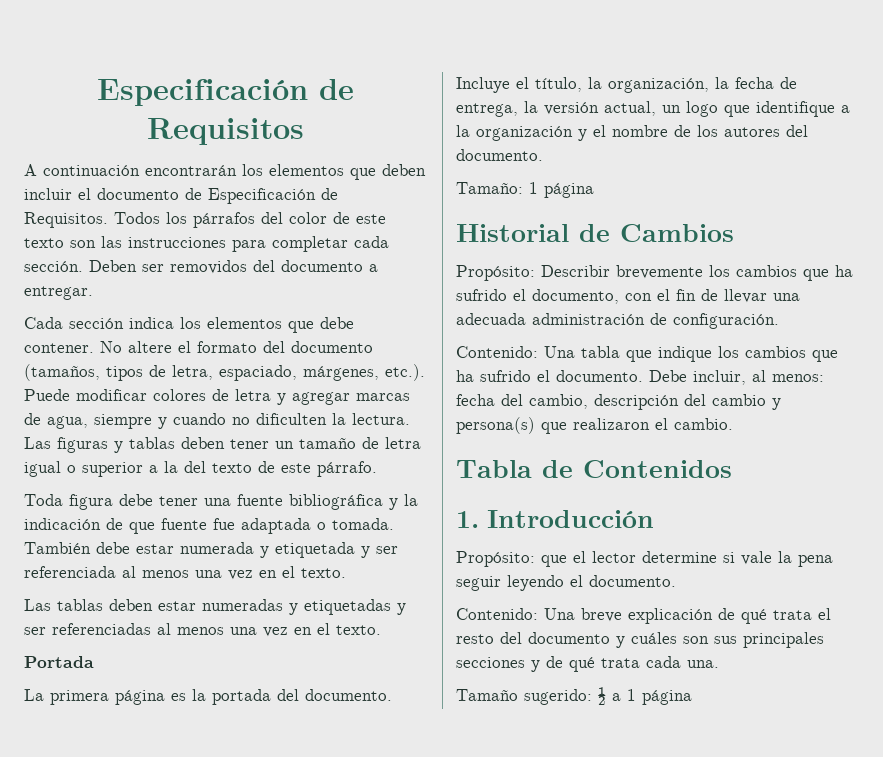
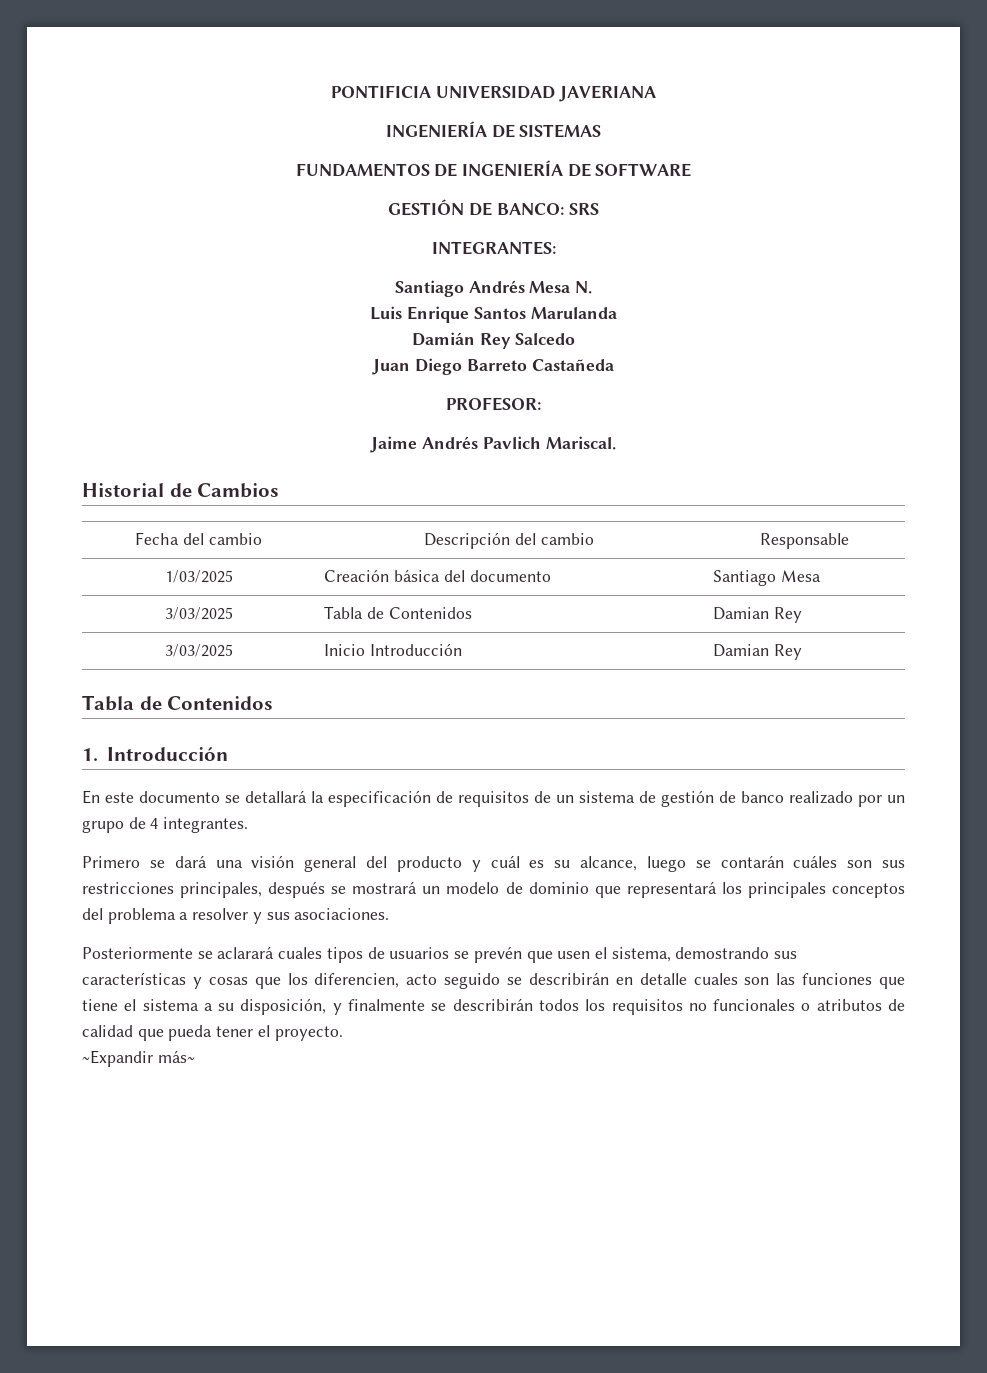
[97,79,354,106] [147,118,304,145] [24,164,426,180] [24,188,338,204] [24,212,386,228] [24,236,389,252] [24,260,378,274] [24,286,93,300] [24,317,354,333] [24,341,373,353] [24,364,425,381] [24,389,410,405] [24,413,410,429] [24,437,421,453] [24,461,377,477] [24,494,418,510] [24,518,394,534] [24,542,398,558] [24,566,346,580] [24,599,406,615] [24,623,381,637] [24,656,94,668] [24,689,392,705] [456,77,797,93] [456,101,850,117] [456,125,808,141] [456,149,543,161] [456,182,594,198] [456,224,734,242] [456,265,853,281] [456,289,800,304] [456,313,779,329] [456,346,838,362] [456,370,824,385] [456,394,781,410] [456,417,733,434] Especificación de Requisitos // A continuación encontrarán los elementos que deben incluir el documento de Especificación de Requisitos. Todos los párrafos del color de este texto son las instrucciones para completar cada sección. Deben ser removidos del documento a entregar. // Cada sección indica los elementos que debe contener. No altere el formato del documento (tamaños, tipos de letra, espaciado, márgenes, etc.). Puede modificar colores de letra y agregar marcas de agua, siempre y cuando no dificulten la lectura. Las figuras y tablas deben tener un tamaño de letra igual o superior a la del texto de este párrafo. // Toda figura debe tener una fuente bibliográfica y la indicación de que fuente fue adaptada o tomada. También debe estar numerada y etiquetada y ser referenciada al menos una vez en el texto. // Las tablas deben estar numeradas y etiquetadas y ser referenciadas al menos una vez en el texto. // Portada // La primera página es la portada del documento. Incluye el título, la organización, la fecha de entrega, la versión actual, un logo que identifique a la organización y el nombre de los autores del documento. // Tamaño: 1 página // Historial de Cambios // Propósito: Describir brevemente los cambios que ha sufrido el documento, con el fin de llevar una adecuada administración de configuración. // Contenido: Una tabla que indique los cambios que ha sufrido el documento. Debe incluir, al menos: fecha del cambio, descripción del cambio y persona(s) que realizaron el cambio. -> [331,85,656,102] [385,121,602,138] [295,160,692,177] [388,199,599,216] [431,241,556,255] [394,280,593,297] [370,306,617,323] [412,332,575,349] [372,358,614,375] [446,397,541,411] [370,436,616,453] [82,483,280,498] [135,532,262,545] [424,532,594,549] [759,533,849,549] [164,570,233,583] [324,569,551,582] [713,570,822,586] [164,607,233,620] [324,606,472,619] [713,607,803,623] [164,644,233,657] [324,643,463,656] [713,644,803,660] PONTIFICIA UNIVERSIDAD JAVERIANA // INGENIERÍA DE SISTEMAS // FUNDAMENTOS DE INGENIERÍA DE SOFTWARE // GESTIÓN DE BANCO: SRS // INTEGRANTES: // Santiago Andrés Mesa N. // Luis Enrique Santos Marulanda // Damián Rey Salcedo // Juan Diego Barreto Castañeda // PROFESOR: // Jaime Andrés Pavlich Mariscal. // Historial de Cambios // Fecha del cambio | Descripción del cambio | Responsable // 1/03/2025 | Creación básica del documento | Santiago Mesa // 3/03/2025 | Tabla de Contenidos | Damian Rey // 3/03/2025 | Inicio Introducción | Damian Rey
[456,551,833,567] [456,575,676,591] [456,608,831,624] [456,632,824,648] [456,656,719,672] [456,687,692,705] Propósito: que el lector determine si vale la pena seguir leyendo el documento. // Contenido: Una breve explicación de qué trata el resto del documento y cuáles son sus principales secciones y de qué trata cada una. // Tamaño sugerido: ½ a 1 página -> [82,790,905,807] [82,817,249,833] [82,855,906,872] [82,881,906,898] [82,908,390,924] [82,946,798,963] [82,972,905,989] [82,998,905,1015] [82,1025,343,1041] [82,1050,195,1067] En este documento se detallará la especificación de requisitos de un sistema de gestión de banco realizado por un grupo de 4 integrantes. // Primero se dará una visión general del producto y cuál es su alcance, luego se contarán cuáles son sus restricciones principales, después se mostrará un modelo de dominio que representará los principales conceptos del problema a resolver y sus asociaciones. // Posteriormente se aclarará cuales tipos de usuarios se prevén que usen el sistema, demostrando sus características y cosas que los diferencien, acto seguido se describirán en detalle cuales son las funciones que tiene el sistema a su disposición, y finalmente se describirán todos los requisitos no funcionales o atributos de calidad que pueda tener el proyecto. // ~Expandir más~

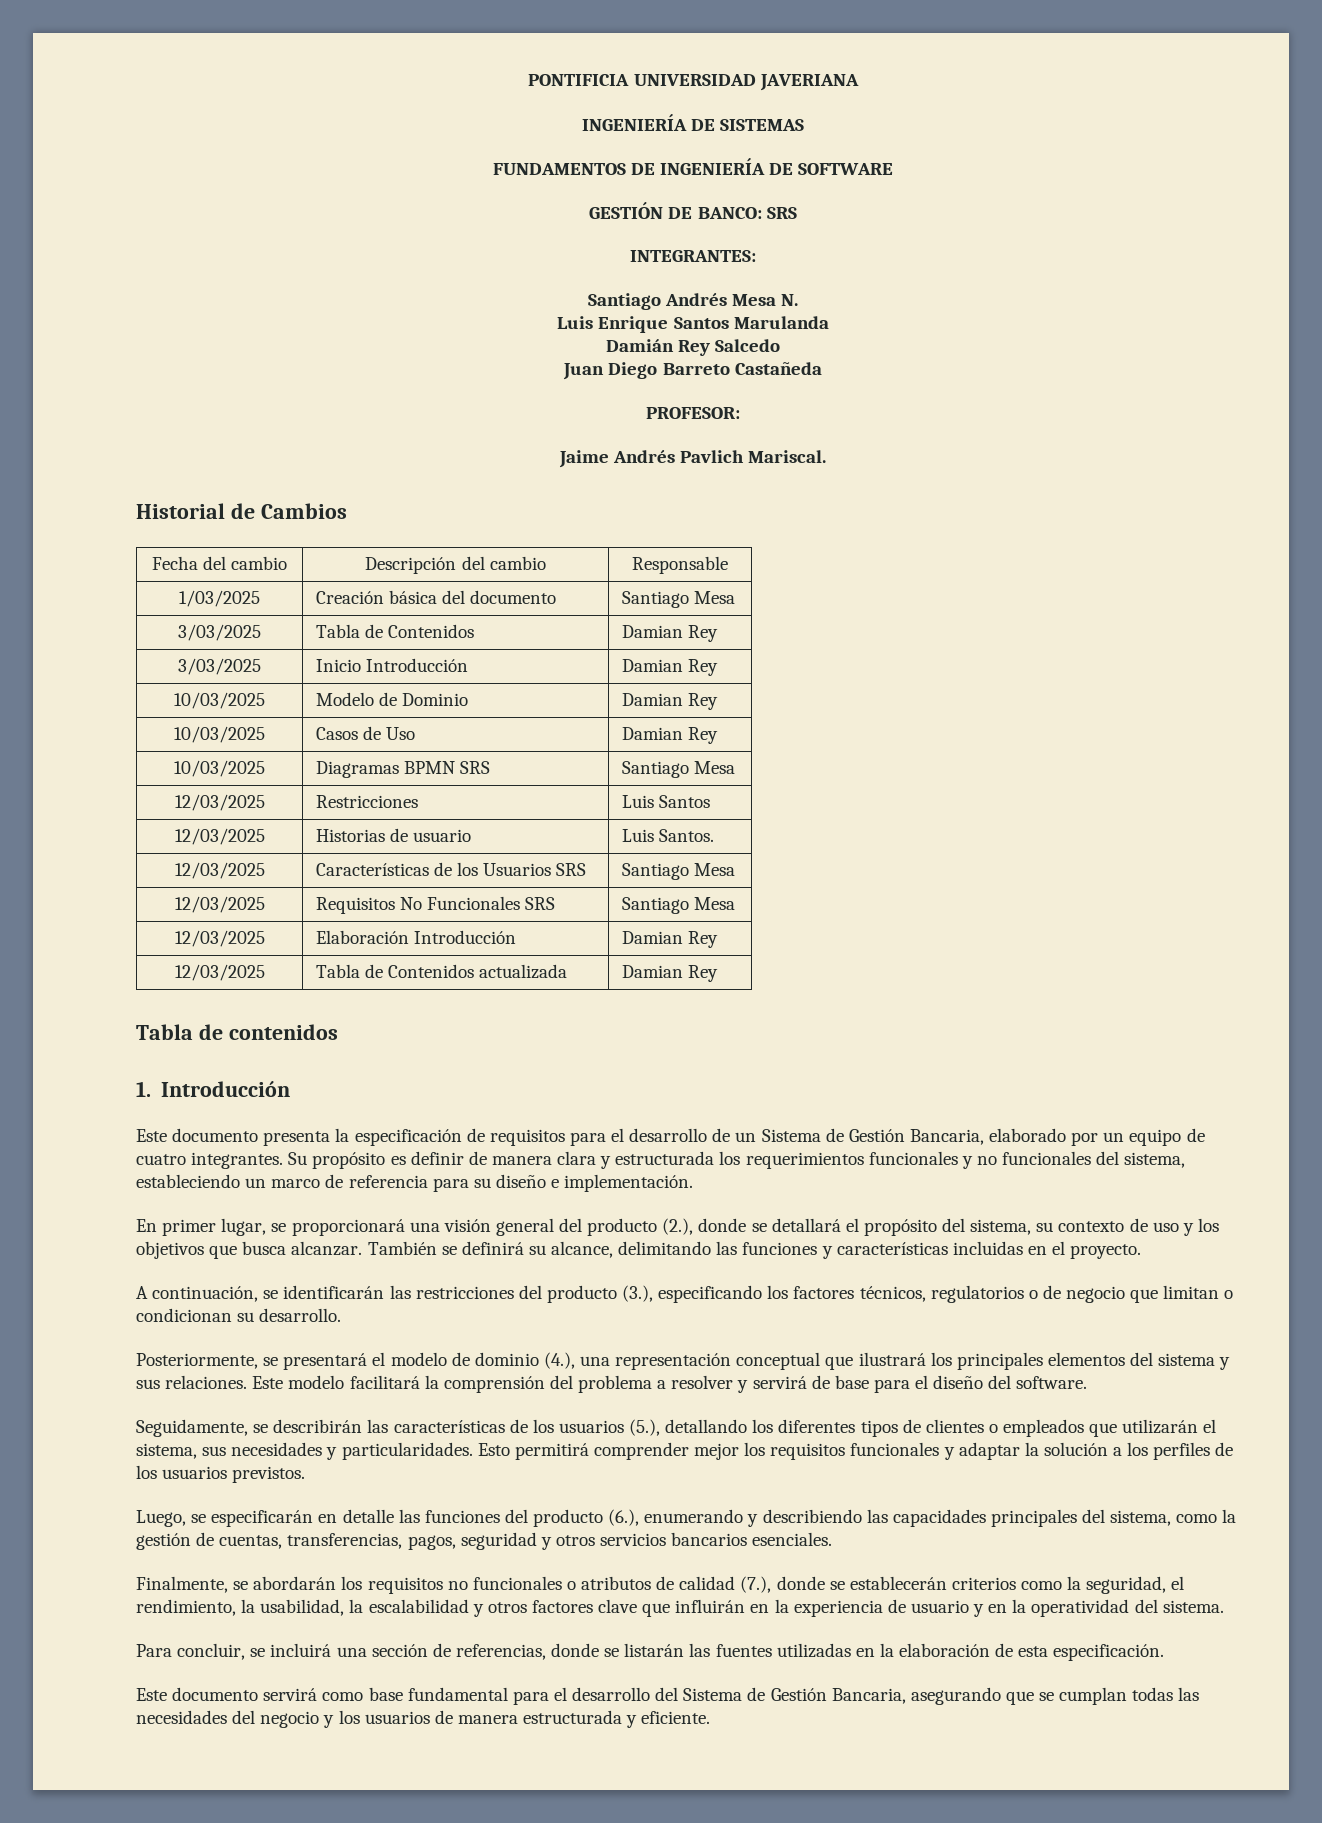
[82,695,274,711] // Tabla de Contenidos -> [174,692,265,709] [315,692,469,706] [621,693,718,710] [174,726,265,743] [315,726,416,740] [621,727,718,744] [174,760,265,777] [315,761,491,778] [621,761,735,778] [174,794,265,811] [315,795,418,808] [621,795,710,808] [174,828,265,845] [315,828,472,842] [621,829,714,842] [174,862,265,879] [315,862,587,876] [621,863,735,880] [174,896,265,913] [315,896,556,914] [621,897,735,914] [174,930,265,947] [315,930,516,944] [621,931,718,948] [174,964,265,981] [315,964,568,979] [621,965,718,982] [136,1024,338,1040] // 10/03/2025 | Modelo de Dominio | Damian Rey // 10/03/2025 | Casos de Uso | Damian Rey // 10/03/2025 | Diagramas BPMN SRS | Santiago Mesa // 12/03/2025 | Restricciones | Luis Santos // 12/03/2025 | Historias de usuario | Luis Santos. // 12/03/2025 | Características de los Usuarios SRS | Santiago Mesa // 12/03/2025 | Requisitos No Funcionales SRS | Santiago Mesa // 12/03/2025 | Elaboración Introducción | Damian Rey // 12/03/2025 | Tabla de Contenidos actualizada | Damian Rey // Tabla de contenidos
[82,790,905,807] [82,817,249,833] [82,855,207,868] En este documento se detallará la especificación de requisitos de un sistema de gestión de banco realizado por un grupo de 4 integrantes. // Primero se dará -> [136,1128,1205,1146] [136,1151,1186,1169] [136,1174,694,1192] [136,1218,405,1236] Este documento presenta la especificación de requisitos para el desarrollo de un Sistema de Gestión Bancaria, elaborado por un equipo de cuatro integrantes. Su propósito es definir de manera clara y estructurada los requerimientos funcionales y no funcionales del sistema, estableciendo un marco de referencia para su diseño e implementación. // En primer lugar, se proporcionará
[471,855,906,872] [82,881,906,898] y cuál es su alcance, luego se contarán cuáles son sus restricciones principales, después se mostrará un modelo de dominio que representará los principales conceptos -> [662,1218,1219,1236] [136,1241,1142,1259] [136,1285,1234,1303] [136,1308,342,1322] [136,1352,1231,1370] [136,1375,545,1393] (2.), donde se detallará el propósito del sistema, su contexto de uso y los objetivos que busca alcanzar. También se definirá su alcance, delimitando las funciones y características incluidas en el proyecto. // A continuación, se identificarán las restricciones del producto (3.), especificando los factores técnicos, regulatorios o de negocio que limitan o condicionan su desarrollo. // Posteriormente, se presentará el modelo de dominio (4.), una representación conceptual que ilustrará los principales elementos del sistema y sus relaciones. Este modelo facilitará la comprensión
[266,908,390,920] [82,946,798,963] [82,972,905,989] [82,998,579,1015] sus asociaciones. // Posteriormente se aclarará cuales tipos de usuarios se prevén que usen el sistema, demostrando sus características y cosas que los diferencien, acto seguido se describirán en detalle cuales son las funciones que tiene el sistema a su disposición, y finalmente se describirán todos -> [752,1375,1088,1393] [136,1419,1217,1437] [136,1442,1234,1460] [136,1465,306,1483] [136,1509,1237,1527] [136,1532,833,1550] [136,1576,337,1593] servirá de base para el diseño del software. // Seguidamente, se describirán las características de los usuarios (5.), detallando los diferentes tipos de clientes o empleados que utilizarán el sistema, sus necesidades y particularidades. Esto permitirá comprender mejor los requisitos funcionales y adaptar la solución a los perfiles de los usuarios previstos. // Luego, se especificarán en detalle las funciones del producto (6.), enumerando y describiendo las capacidades principales del sistema, como la gestión de cuentas, transferencias, pagos, seguridad y otros servicios bancarios esenciales. // Finalmente, se abordarán
[137,1025,343,1041] [82,1050,195,1067] que pueda tener el proyecto. // ~Expandir más~ -> [740,1576,1185,1594] [136,1599,1224,1617] [136,1643,1165,1661] [136,1687,1200,1705] [136,1710,711,1728] (7.), donde se establecerán criterios como la seguridad, el rendimiento, la usabilidad, la escalabilidad y otros factores clave que influirán en la experiencia de usuario y en la operatividad del sistema. // Para concluir, se incluirá una sección de referencias, donde se listarán las fuentes utilizadas en la elaboración de esta especificación. // Este documento servirá como base fundamental para el desarrollo del Sistema de Gestión Bancaria, asegurando que se cumplan todas las necesidades del negocio y los usuarios de manera estructurada y eficiente.

